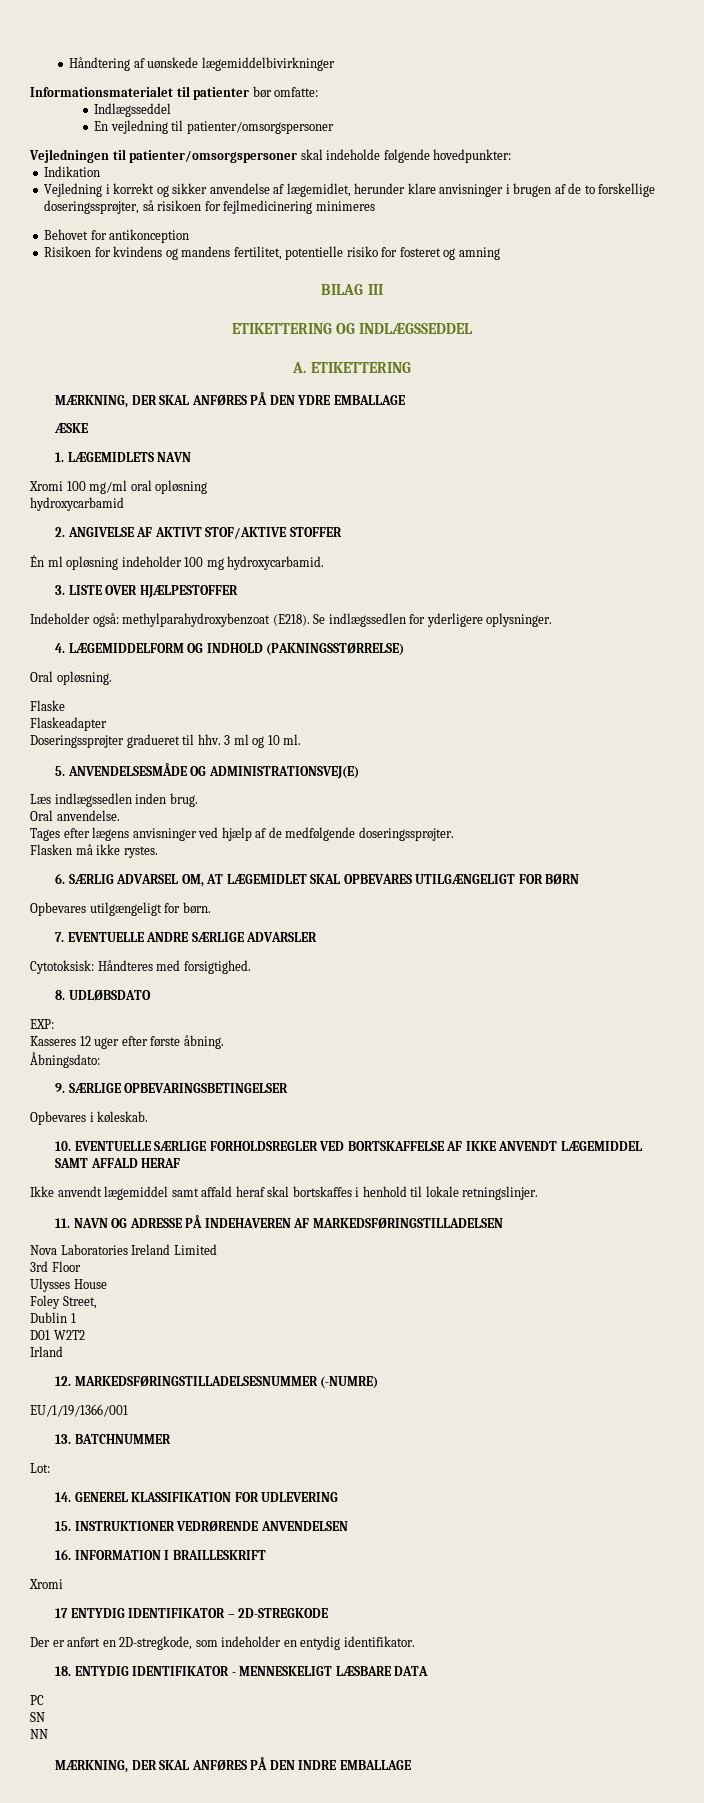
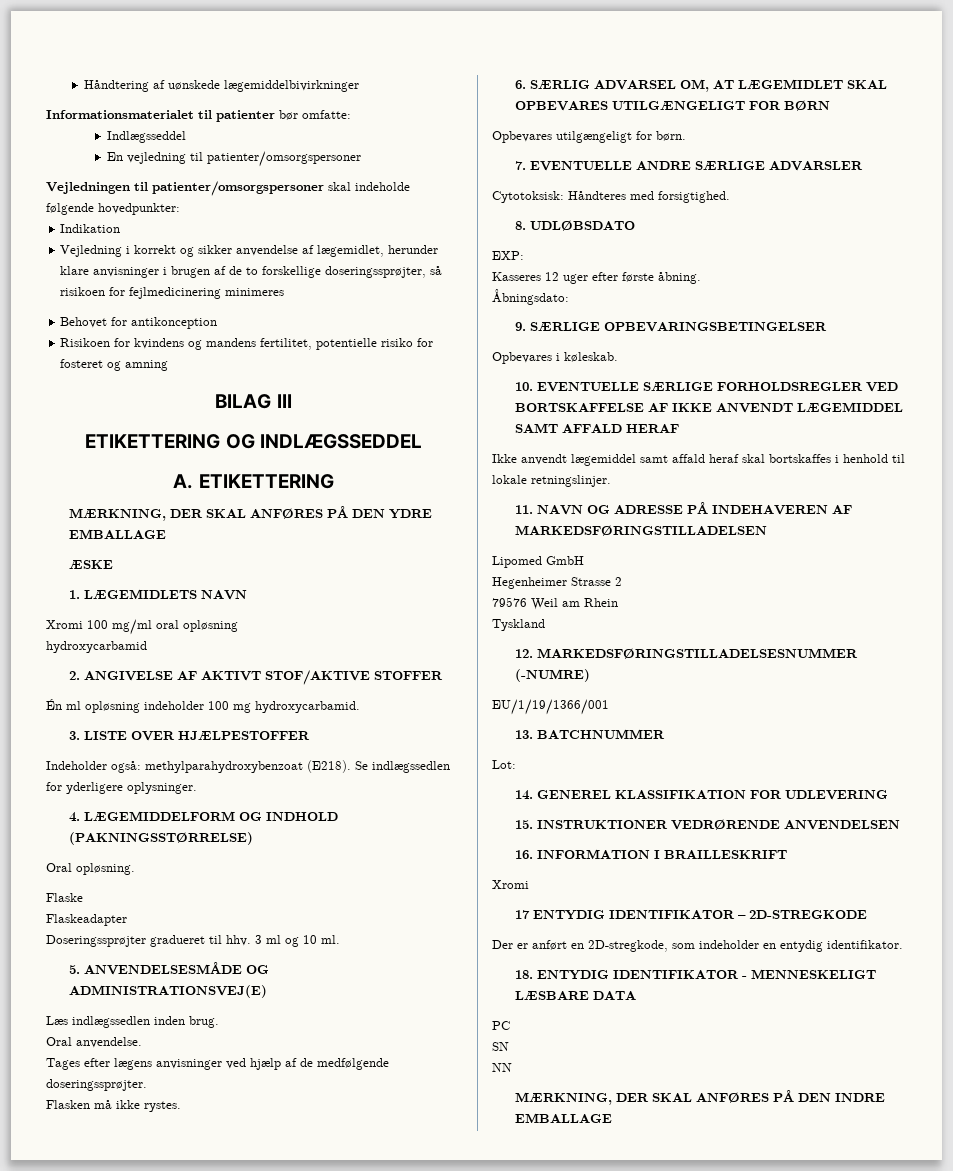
[30,1244,217,1255] [30,1261,81,1272] [30,1278,107,1292] [30,1295,97,1309] [30,1312,76,1323] [30,1330,85,1340] [30,1346,63,1357] Nova Laboratories Ireland Limited // 3rd Floor // Ulysses House // Foley Street, // Dublin 1 // D01 W2T2 // Irland -> [492,556,584,568] [492,577,622,589] [492,597,618,610] [492,619,545,631] Lipomed GmbH // Hegenheimer Strasse 2 // 79576 Weil am Rhein // Tyskland

